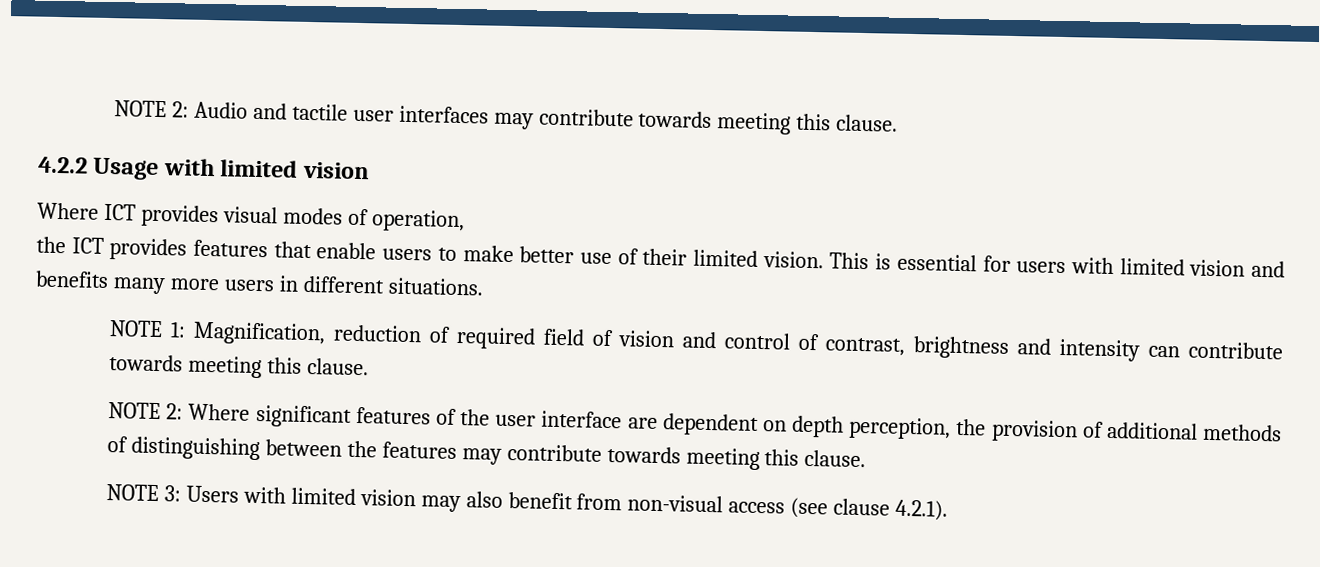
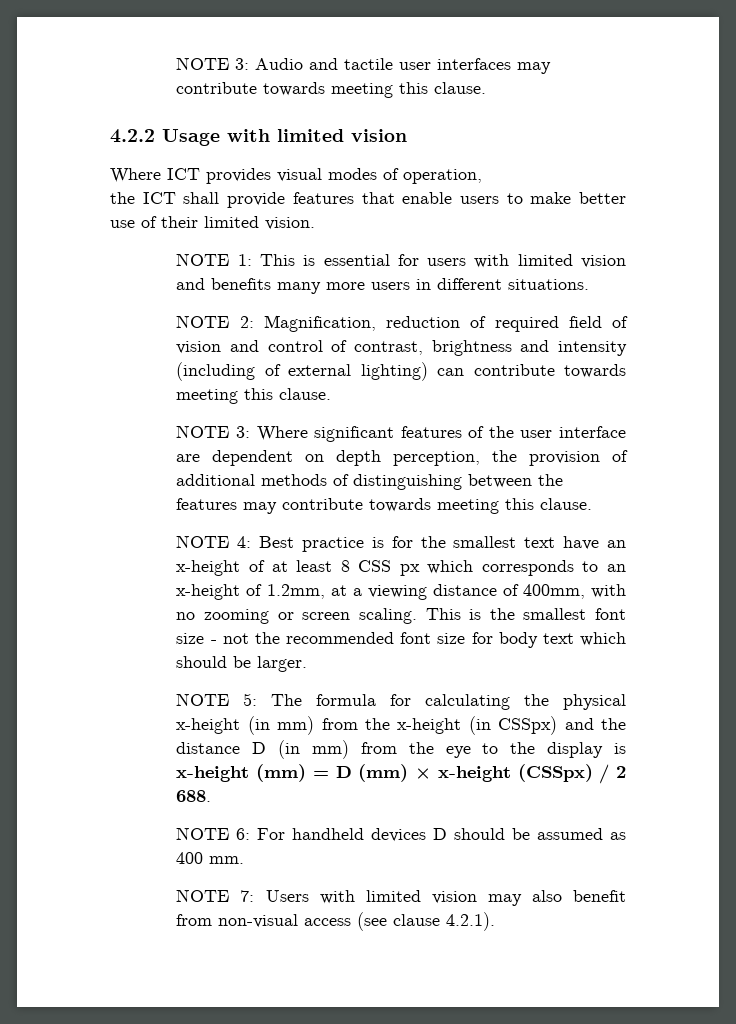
[114,100,189,118] NOTE 2: -> [176,57,250,70] NOTE 3:
[109,238,188,261] provides -> [183,192,286,208] shall provide
(824, 260) none -> [176,253,252,266] // NOTE 1:
[170,321,187,338] 1: -> [239,316,254,328] 2:
(1141, 350) none -> [176,362,428,381] (including of external lighting)
[166,403,184,420] 2: -> [235,426,250,438] 3:
[163,485,181,502] 3: -> [237,536,626,552] [176,560,626,576] [176,584,627,600] [176,608,626,624] [176,632,626,648] [176,656,308,672] [176,693,626,710] [176,716,626,735] [176,740,626,759] [176,764,626,784] [176,790,212,802] [176,827,626,842] [176,852,245,864] [176,889,255,902] 4: Best practice is for the smallest text have an x-height of at least 8 CSS px which corresponds to an x-height of 1.2mm, at a viewing distance of 400mm, with no zooming or screen scaling. This is the smallest font size - not the recommended font size for body text which should be larger. // NOTE 5: The formula for calculating the physical x-height (in mm) from the x-height (in CSSpx) and the distance D (in mm) from the eye to the display is x-height (mm) = D (mm) × x-height (CSSpx) / 2 688. // NOTE 6: For handheld devices D should be assumed as 400 mm. // NOTE 7:

